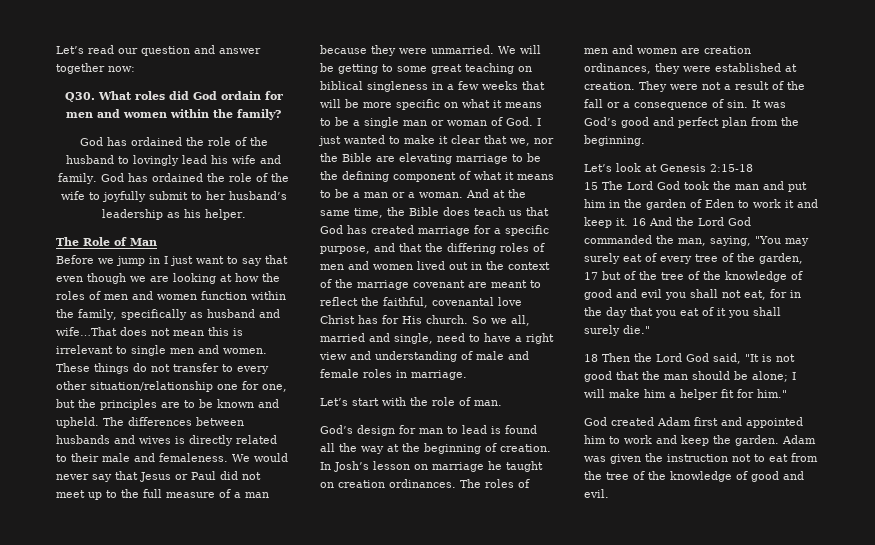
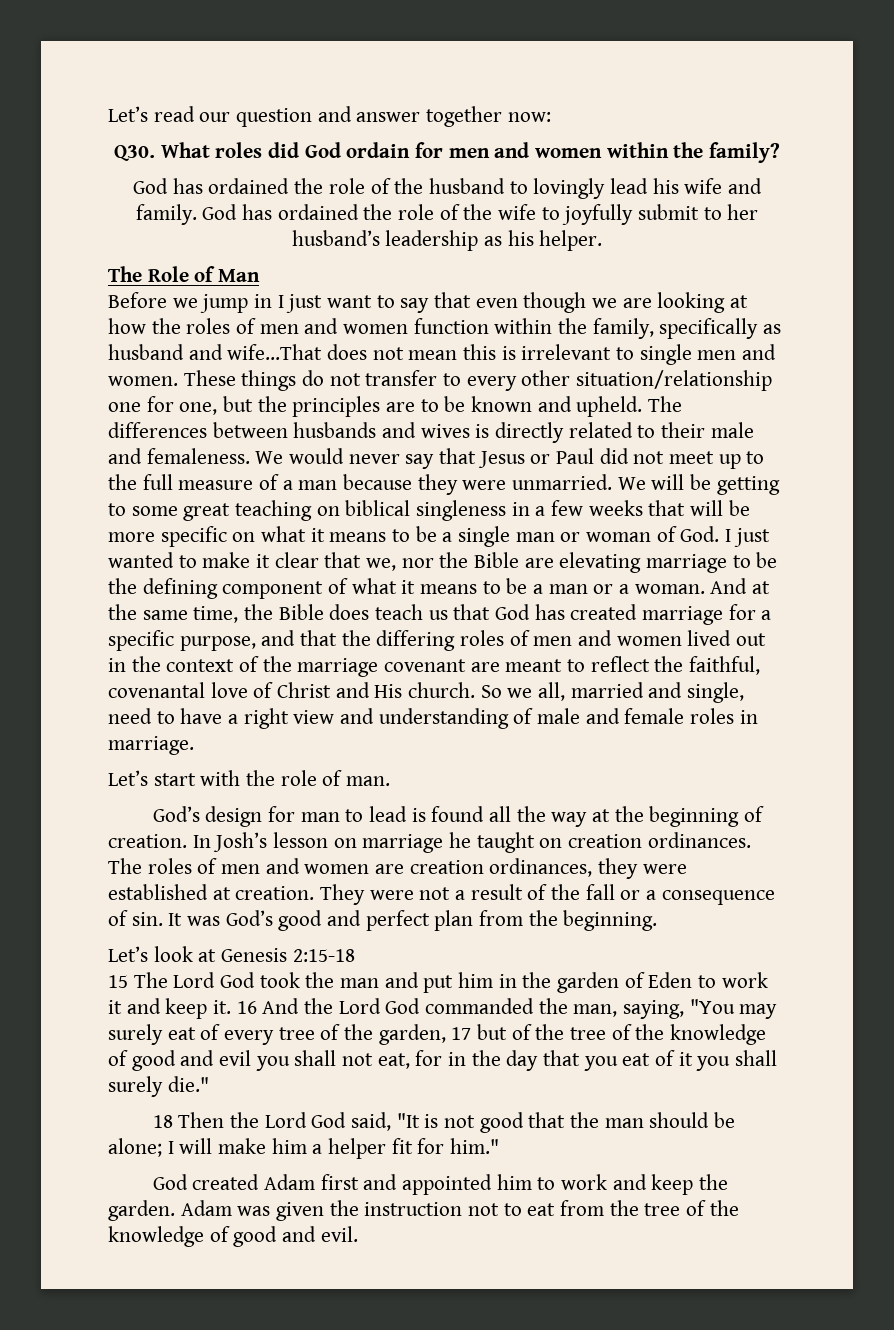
[320,315,399,324] Christ has for -> [253,682,370,698] of Christ and

